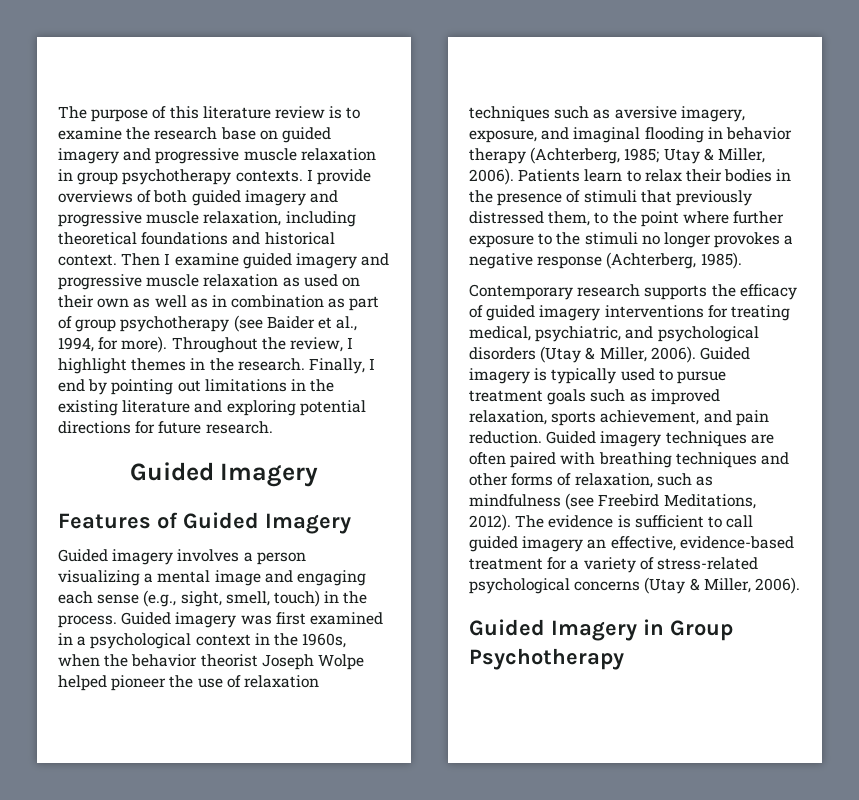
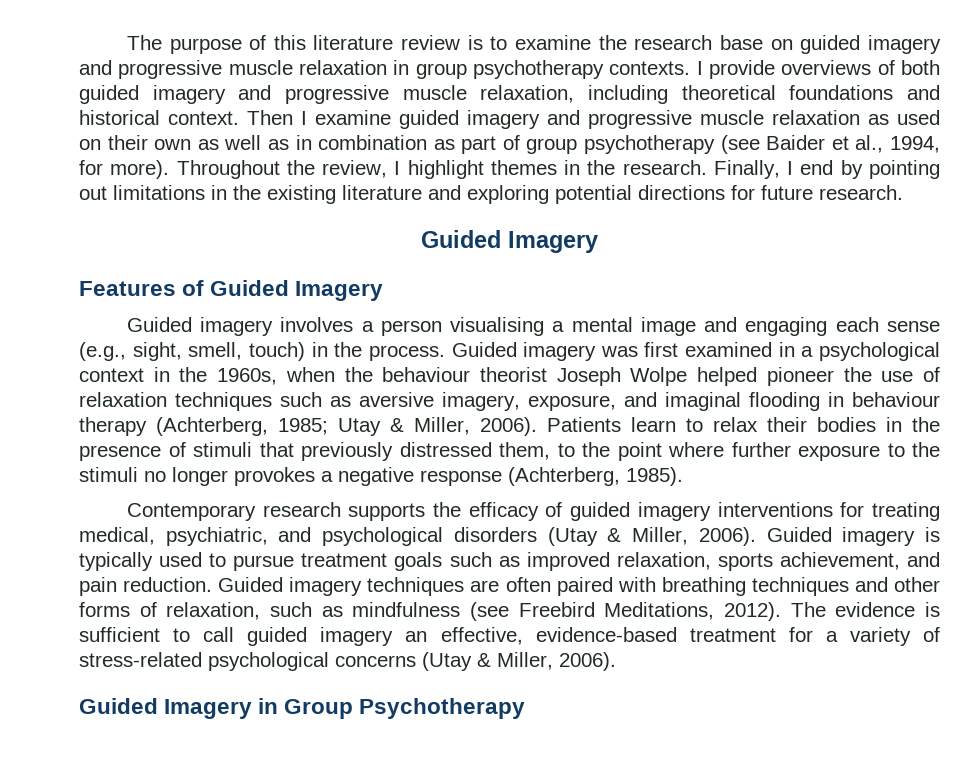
[58,570,140,586] visualizing -> [450,317,545,336] visualising
[131,654,198,667] behavior -> [382,367,471,382] behaviour
[725,127,792,140] behavior -> [852,392,940,407] behaviour

